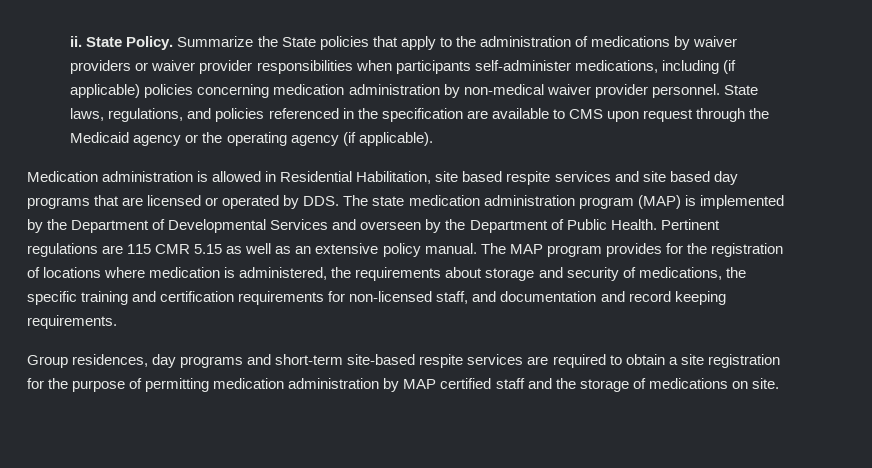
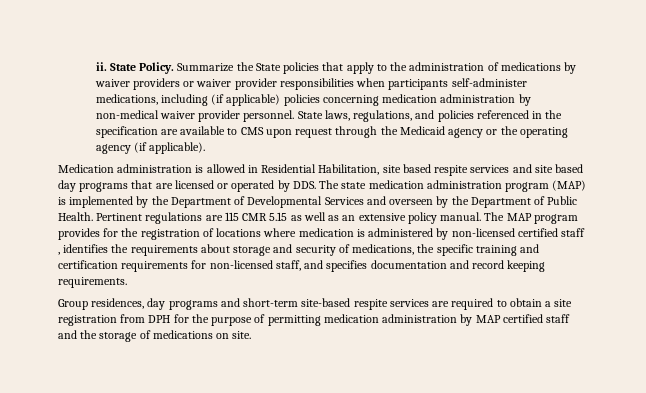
[239,267,328,280] administered, -> [368,228,586,240] [58,244,109,255] administered by non-licensed certified staff , identifies
(497, 296) none -> [326,260,368,272] specifies
(780, 361) none -> [120,314,171,323] from DPH

